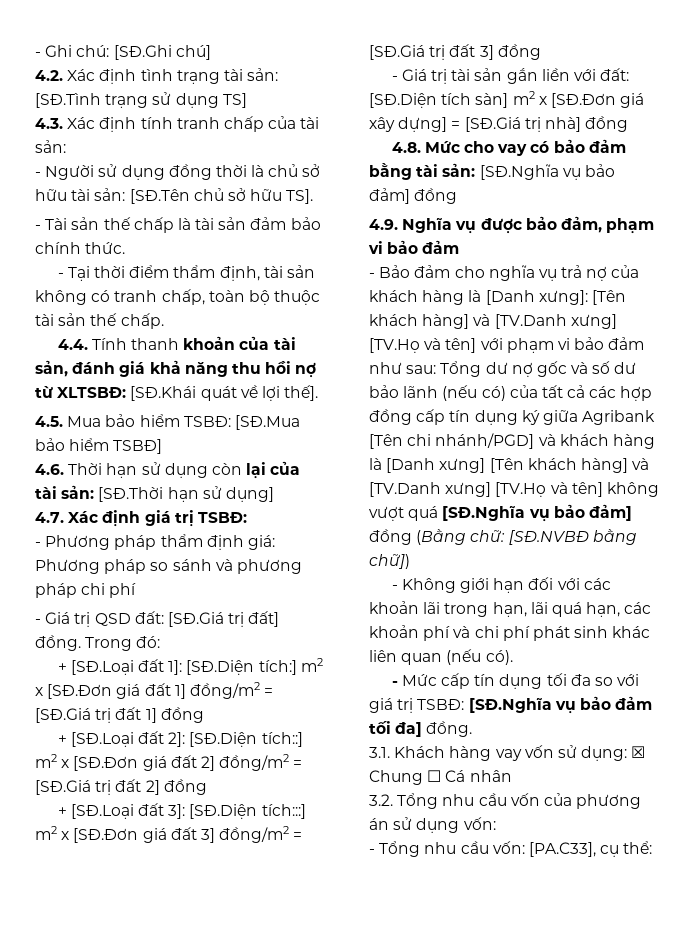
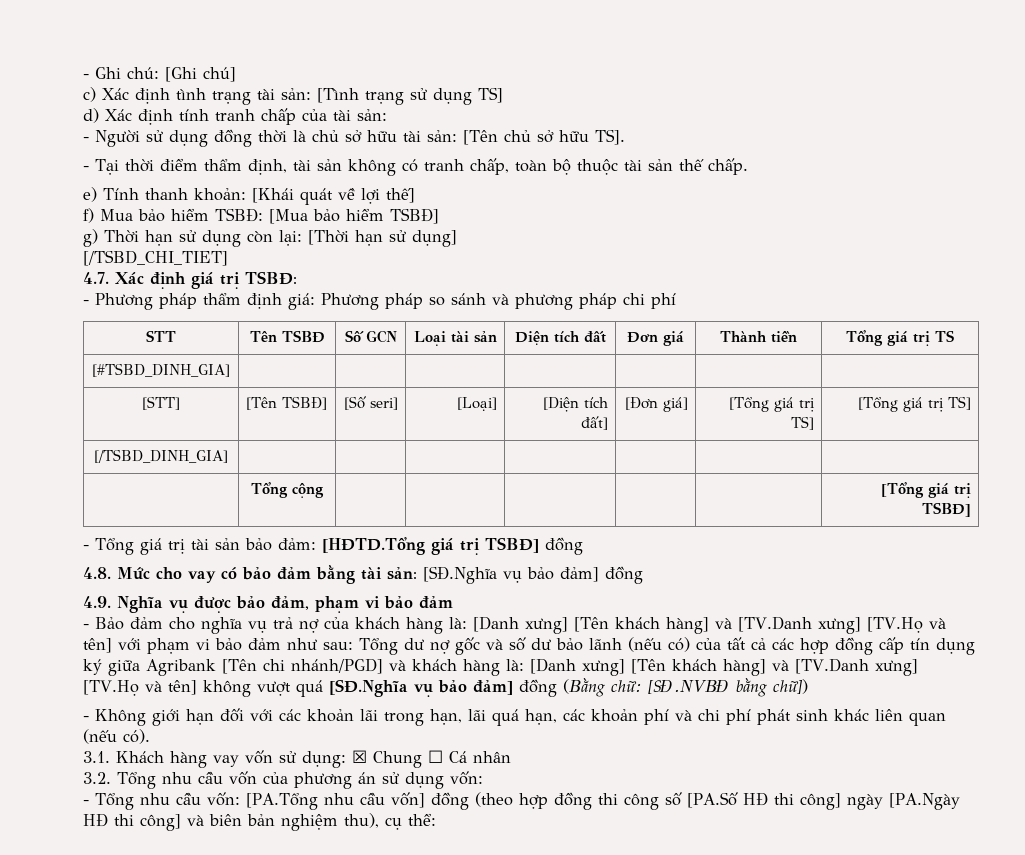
[113,45,172,60] [SĐ.Ghi -> [165,67,197,82] [Ghi
[35,70,63,81] 4.2. -> [83,87,96,102] c)
[35,93,101,108] [SĐ.Tình -> [317,88,359,103] [Tình
[35,118,63,129] 4.3. -> [83,108,99,123] d)
[129,189,190,204] [SĐ.Tên -> [463,130,498,145] [Tên
[35,217,321,233] [35,242,126,254] // - Tài sản thế chấp là tài sản đảm bảo chính thức. -> (625, 137) none
[57,339,88,350] 4.4. -> [83,187,97,202] e)
[183,336,296,350] [35,360,317,378] [35,386,197,401] khoản của tài sản, đánh giá khả năng thu hồi nợ từ XLTSBĐ: [SĐ.Khái -> [194,188,294,203] khoản: [Khái
[284,385,319,401] [35,416,63,427] thế]. // 4.5. -> [386,188,415,203] [83,208,94,223] thế] // f)
[234,415,300,430] [SĐ.Mua -> [269,209,309,224] [Mua
[35,464,64,475] 4.6. -> [83,229,98,247] g)
[246,461,301,479] [35,485,164,502] lại của tài sản: [SĐ.Thời -> [279,230,349,246] lại: [Thời
(274, 494) none -> [83,250,228,266] // [/TSBD_CHI_TIET]
[35,611,280,627] [35,635,161,651] [57,658,323,675] [35,682,274,699] [35,707,204,723] [57,731,303,747] [35,754,303,771] [35,779,207,795] [57,803,306,819] [35,826,303,843] [369,44,541,60] [391,68,630,84] [369,91,645,108] [369,117,581,132] // - Giá trị QSD đất: [SĐ.Giá trị đất] đồng. Trong đó: // + [SĐ.Loại đất 1]: [SĐ.Diện tích:] m2 x [SĐ.Đơn giá đất 1] đồng/m2 = [SĐ.Giá trị đất 1] đồng // + [SĐ.Loại đất 2]: [SĐ.Diện tích::] m2 x [SĐ.Đơn giá đất 2] đồng/m2 = [SĐ.Giá trị đất 2] đồng // + [SĐ.Loại đất 3]: [SĐ.Diện tích:::] m2 x [SĐ.Đơn giá đất 3] đồng/m2 = [SĐ.Giá trị đất 3] đồng // - Giá trị tài sản gắn liền với đất: [SĐ.Diện tích sàn] m2 x [SĐ.Đơn giá xây dựng] = [SĐ.Giá trị nhà] -> [146,330,176,342] [249,330,325,343] [344,330,397,343] [413,331,497,346] [514,331,606,345] [627,331,684,346] [720,331,797,343] [846,330,954,346] [92,363,230,377] [142,396,180,410] [246,396,328,410] [343,396,398,410] [456,397,497,411] [542,397,608,412] [580,416,608,430] [624,397,688,412] [728,397,815,412] [790,416,814,430] [857,396,971,412] [94,449,228,463] [251,482,324,498] [880,482,971,498] [921,502,971,517] [83,537,539,555] // STT | Tên TSBĐ | Số GCN | Loại tài sản | Diện tích đất | Đơn giá | Thành tiền | Tổng giá trị TS // [#TSBD_DINH_GIA] | | | | | | | // [STT] | [Tên TSBĐ] | [Số seri] | [Loại] | [Diện tích đất] | [Đơn giá] | [Tổng giá trị TS] | [Tổng giá trị TS] // [/TSBD_DINH_GIA] | | | | | | | // | Tổng cộng | | | | | | [Tổng giá trị TSBĐ] // - Tổng giá trị tài sản bảo đảm: [HĐTD.Tổng giá trị TSBĐ]
[468,290,588,305] là [Danh xưng]: -> [449,616,568,634] là: [Danh xưng]
[369,458,382,470] là -> [506,659,524,671] là:
[391,673,640,689] [369,696,653,714] [369,721,473,737] // - Mức cấp tín dụng tối đa so với giá trị TSBĐ: [SĐ.Nghĩa vụ bảo đảm tối đa] đồng. -> (150, 736) none
[528,842,596,857] [PA.C33], -> [246,792,960,810] [83,813,379,831] [PA.Tổng nhu cầu vốn] đồng (theo hợp đồng thi công số [PA.Số HĐ thi công] ngày [PA.Ngày HĐ thi công] và biên bản nghiệm thu),

